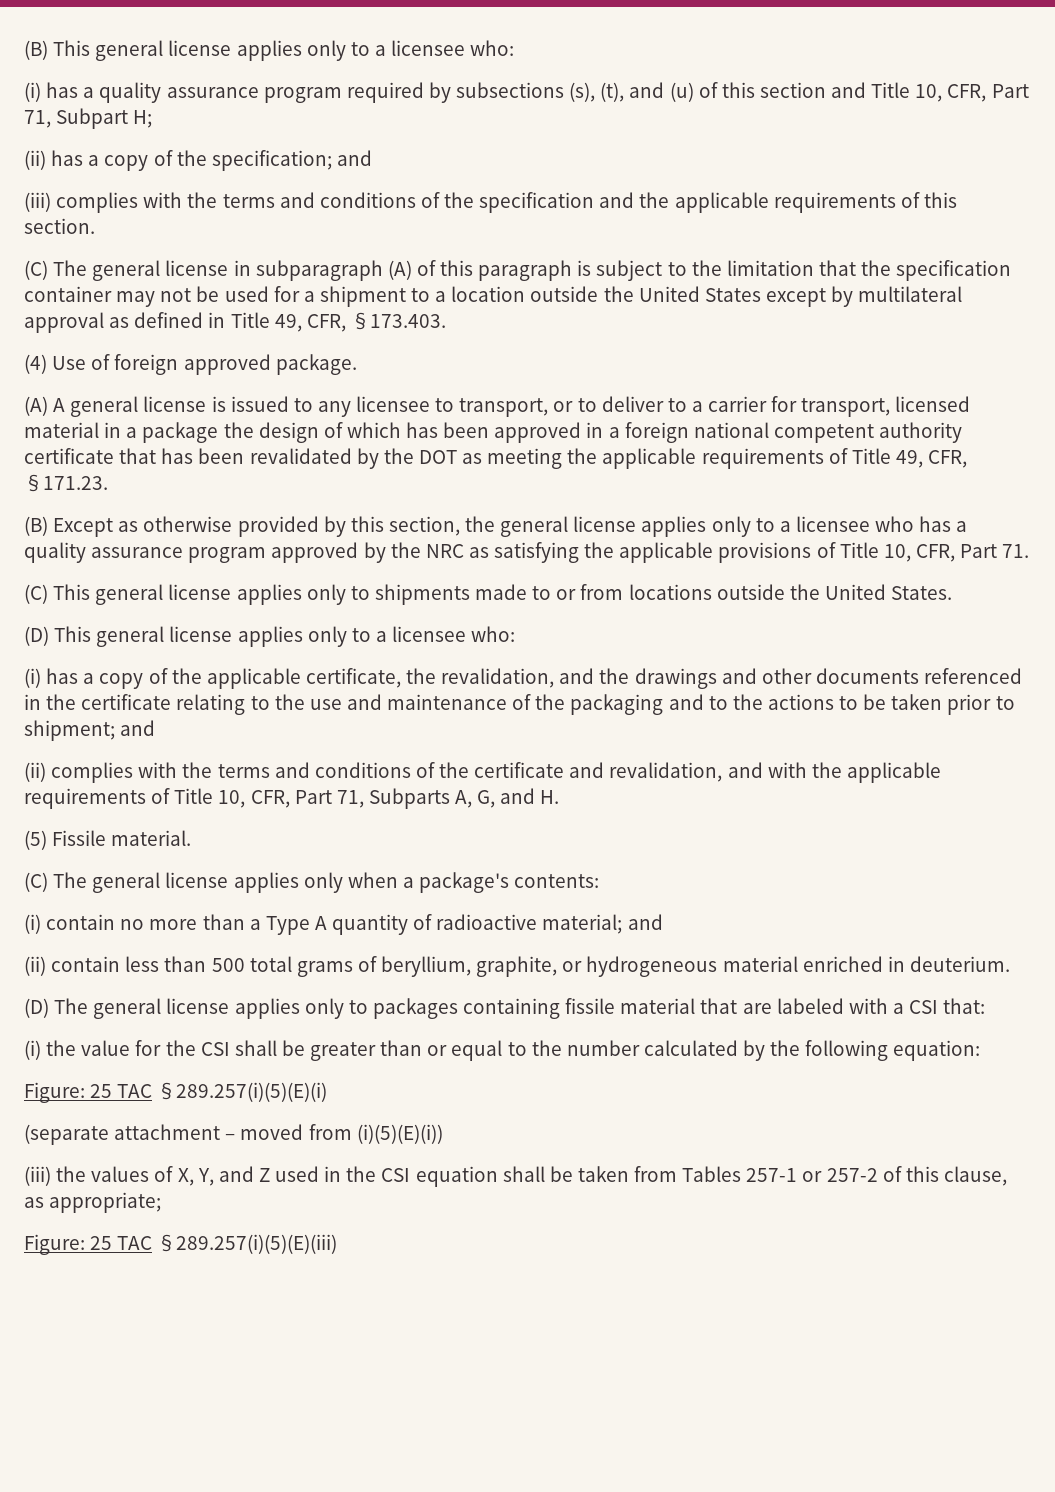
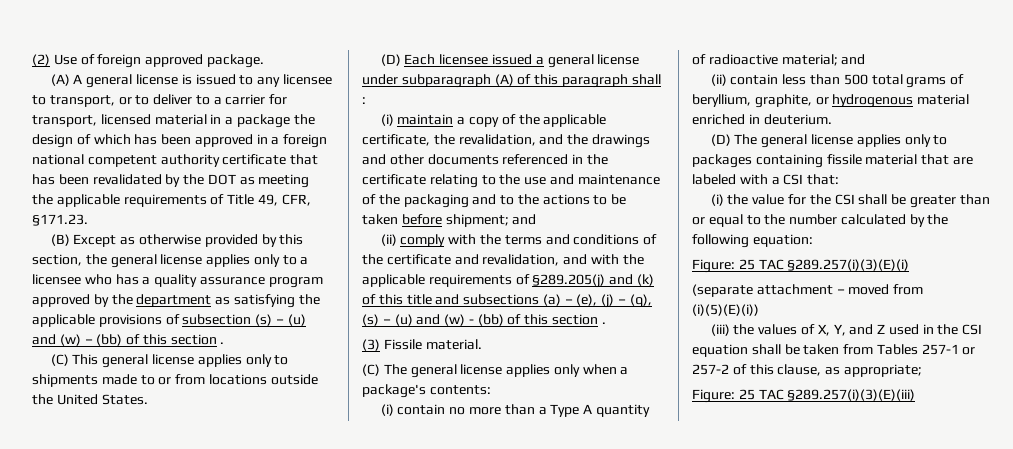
[24,40,515,61] [24,82,1029,103] [24,108,153,129] [24,150,372,171] [24,192,957,213] [24,218,95,234] [24,260,1012,281] [24,286,963,307] [24,312,446,333] [24,354,47,374] (B) This general license applies only to a licensee who: // (i) has a quality assurance program required by subsections (s), (t), and (u) of this section and Title 10, CFR, Part 71, Subpart H; // (ii) has a copy of the specification; and // (iii) complies with the terms and conditions of the specification and the applicable requirements of this section. // (C) The general license in subparagraph (A) of this paragraph is subject to the limitation that the specification container may not be used for a shipment to a location outside the United States except by multilateral approval as defined in Title 49, CFR, §173.403. // (4) -> [32,54,50,66] (2)
[425,544,464,558] NRC -> [136,294,212,307] department
[839,542,1030,562] Title 10, CFR, Part 71. -> [182,314,306,326] [32,334,225,346] subsection (s) – (u) and (w) – (bb) of this section .
[54,626,516,647] [24,668,79,688] This general license applies only to a licensee who: // (i) has -> [404,54,640,68] [362,74,661,88] [362,97,366,104] [380,114,454,126] Each licensee issued a general license under subparagraph (A) of this paragraph shall : // (i) maintain
[947,694,1015,715] prior to -> [401,214,442,225] before
[51,762,134,783] complies -> [400,234,446,247] comply
[174,788,560,809] [24,830,47,850] Title 10, CFR, Part 71, Subparts A, G, and H. // (5) -> [532,274,654,288] [362,294,652,308] [362,314,606,326] [362,339,380,351] §289.205(j) and (k) of this title and subsections (a) – (e), (j) – (q), (s) – (u) and (w) - (bb) of this section . // (3)
[586,956,718,977] hydrogeneous -> [832,94,914,108] hydrogenous
[157,1082,328,1102] §289.257(i)(5)(E)(i) -> [787,259,910,271] §289.257(i)(3)(E)(i)
[157,1234,338,1254] §289.257(i)(5)(E)(iii) -> [787,389,916,401] §289.257(i)(3)(E)(iii)

